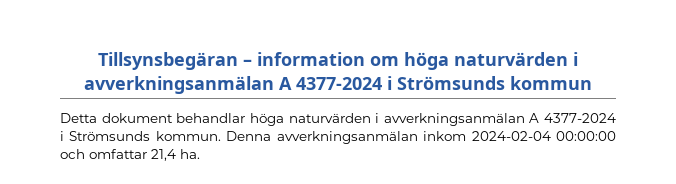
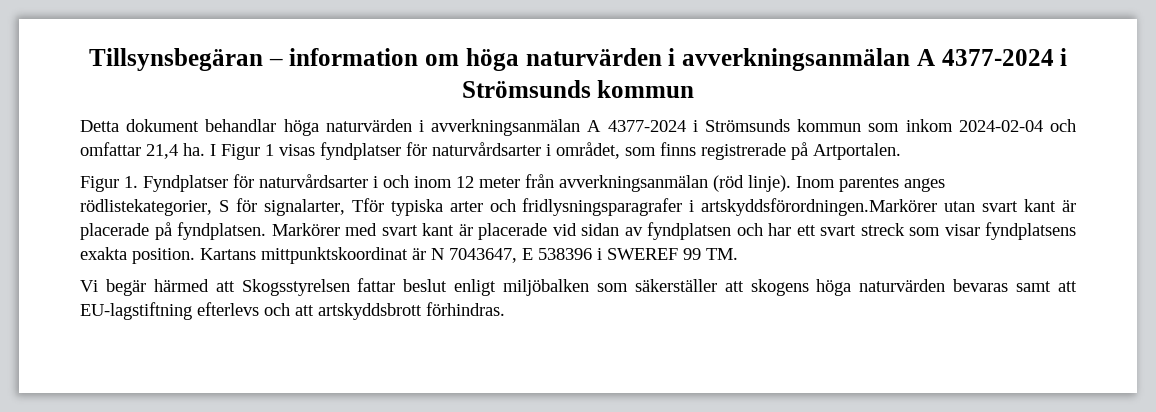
[155,131,418,144] kommun. Denna avverkningsanmälan -> [797,119,900,132] kommun som
[556,131,616,141] 00:00:00 -> (1043, 126) none
(200, 154) none -> [210,142,901,160] [80,174,945,192] [80,198,1076,216] [80,222,1076,240] [80,247,738,264] [80,278,1077,296] [80,302,505,320] I Figur 1 visas fyndplatser för naturvårdsarter i området, som finns registrerade på Artportalen. // Figur 1. Fyndplatser för naturvårdsarter i och inom 12 meter från avverkningsanmälan (röd linje). Inom parentes anges rödlistekategorier, S för signalarter, Tför typiska arter och fridlysningsparagrafer i artskyddsförordningen.Markörer utan svart kant är placerade på fyndplatsen. Markörer med svart kant är placerade vid sidan av fyndplatsen och har ett svart streck som visar fyndplatsens exakta position. Kartans mittpunktskoordinat är N 7043647, E 538396 i SWEREF 99 TM. // Vi begär härmed att Skogsstyrelsen fattar beslut enligt miljöbalken som säkerställer att skogens höga naturvärden bevaras samt att EU-lagstiftning efterlevs och att artskyddsbrott förhindras.

